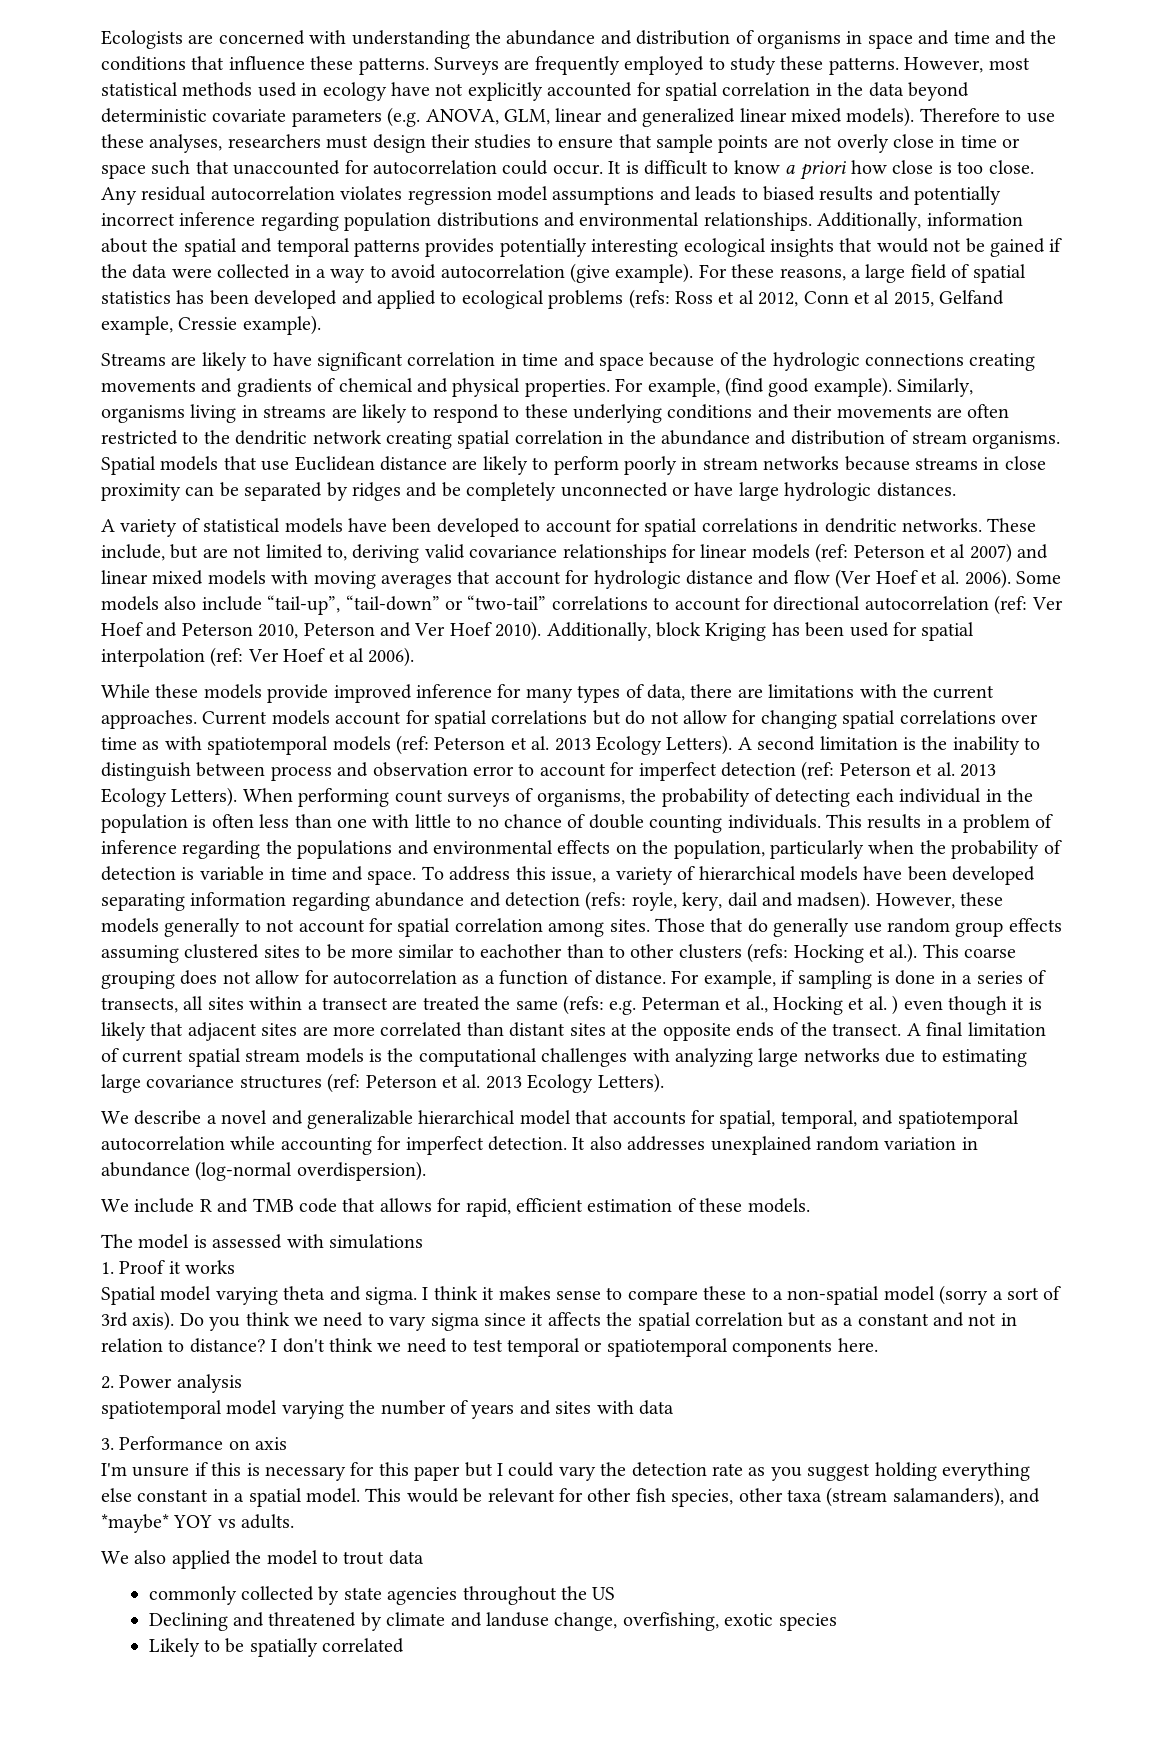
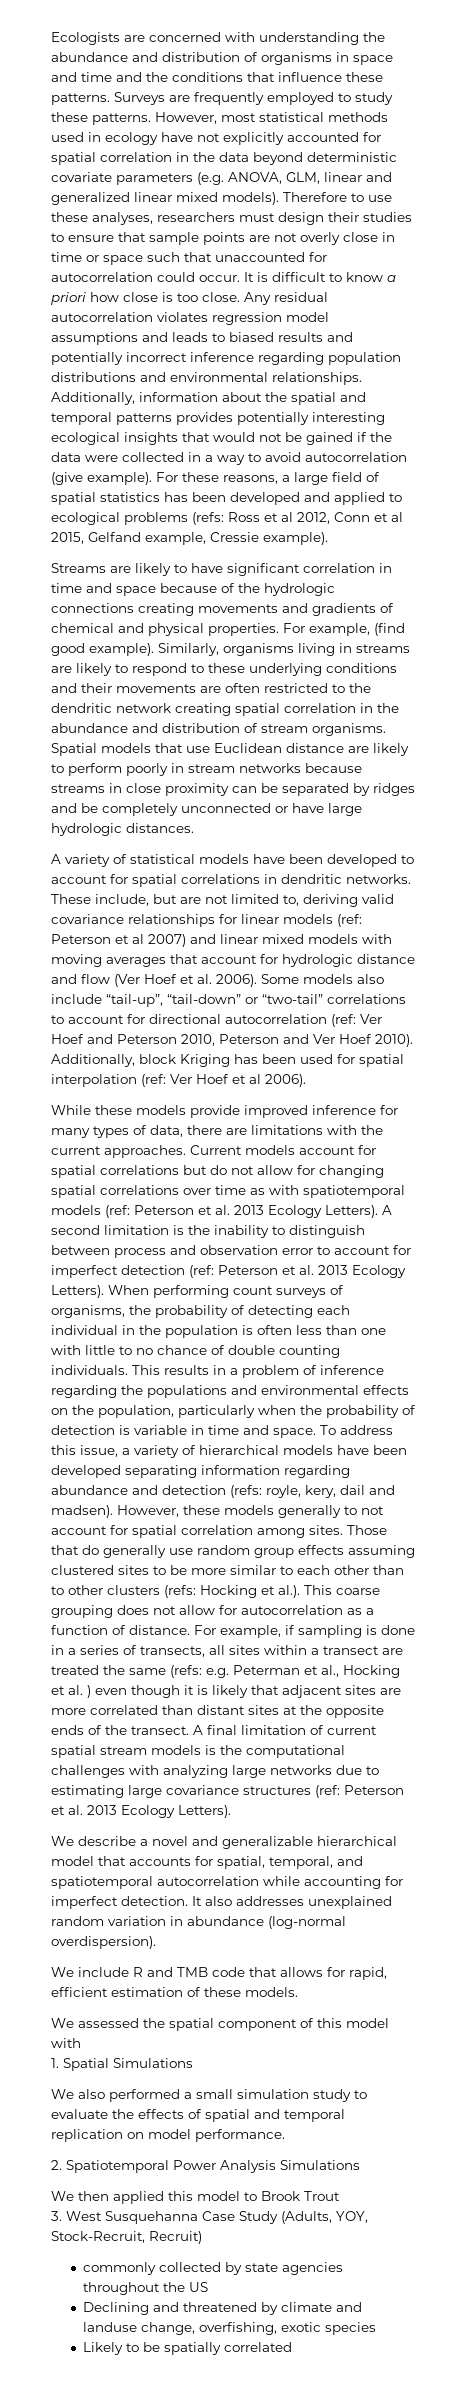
[480,944,563,958] eachother -> [297,1565,369,1575] each other
[101,1234,423,1249] The model is assessed with simulations -> [51,2018,389,2031] [51,2038,81,2048] We assessed the spatial component of this model with
[119,1260,236,1274] [101,1285,1062,1305] [101,1311,1017,1331] [101,1338,878,1357] [101,1374,242,1393] [101,1400,674,1419] [101,1436,288,1450] [101,1462,1030,1481] [101,1487,1041,1507] [101,1514,295,1533] [101,1550,424,1569] Proof it works // Spatial model varying theta and sigma. I think it makes sense to compare these to a non-spatial model (sorry a sort of 3rd axis). Do you think we need to vary sigma since it affects the spatial correlation but as a constant and not in relation to distance? I don't think we need to test temporal or spatiotemporal components here. // 2. Power analysis // spatiotemporal model varying the number of years and sites with data // 3. Performance on axis // I'm unsure if this is necessary for this paper but I could vary the detection rate as you suggest holding everything else constant in a spatial model. This would be relevant for other fish species, other taxa (stream salamanders), and *maybe* YOY vs adults. // We also applied the model to trout data -> [63,2058,193,2071] [51,2089,367,2102] [51,2109,345,2122] [51,2129,285,2142] [51,2160,360,2173] [51,2191,340,2204] [51,2211,368,2224] [51,2231,202,2244] Spatial Simulations // We also performed a small simulation study to evaluate the effects of spatial and temporal replication on model performance. // 2. Spatiotemporal Power Analysis Simulations // We then applied this model to Brook Trout // 3. West Susquehanna Case Study (Adults, YOY, Stock-Recruit, Recruit)

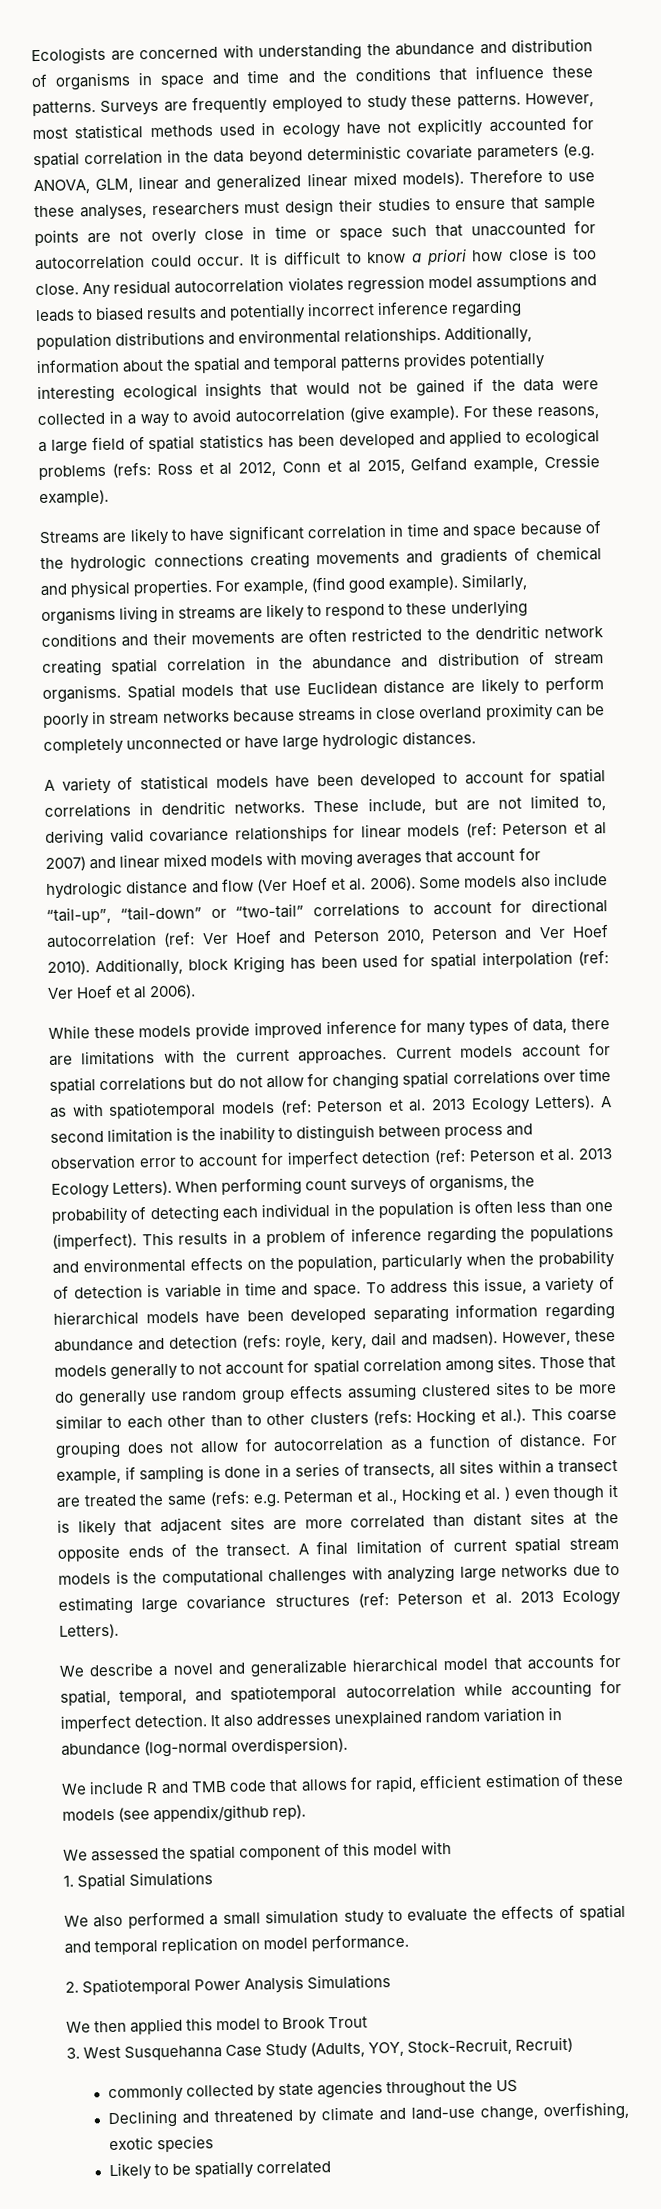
(161, 788) none -> [419,706,483,720] overland
[282,783,415,796] [51,803,98,813] separated by ridges and be -> (605, 710) none
[51,1345,340,1358] [51,1365,128,1375] with little to no chance of double counting individuals. -> [52,1232,137,1250] (imperfect).
[245,1987,298,1997] models. -> [62,1804,307,1824] models (see appendix/github rep).
[82,2322,137,2332] landuse -> [410,2106,475,2120] land-use

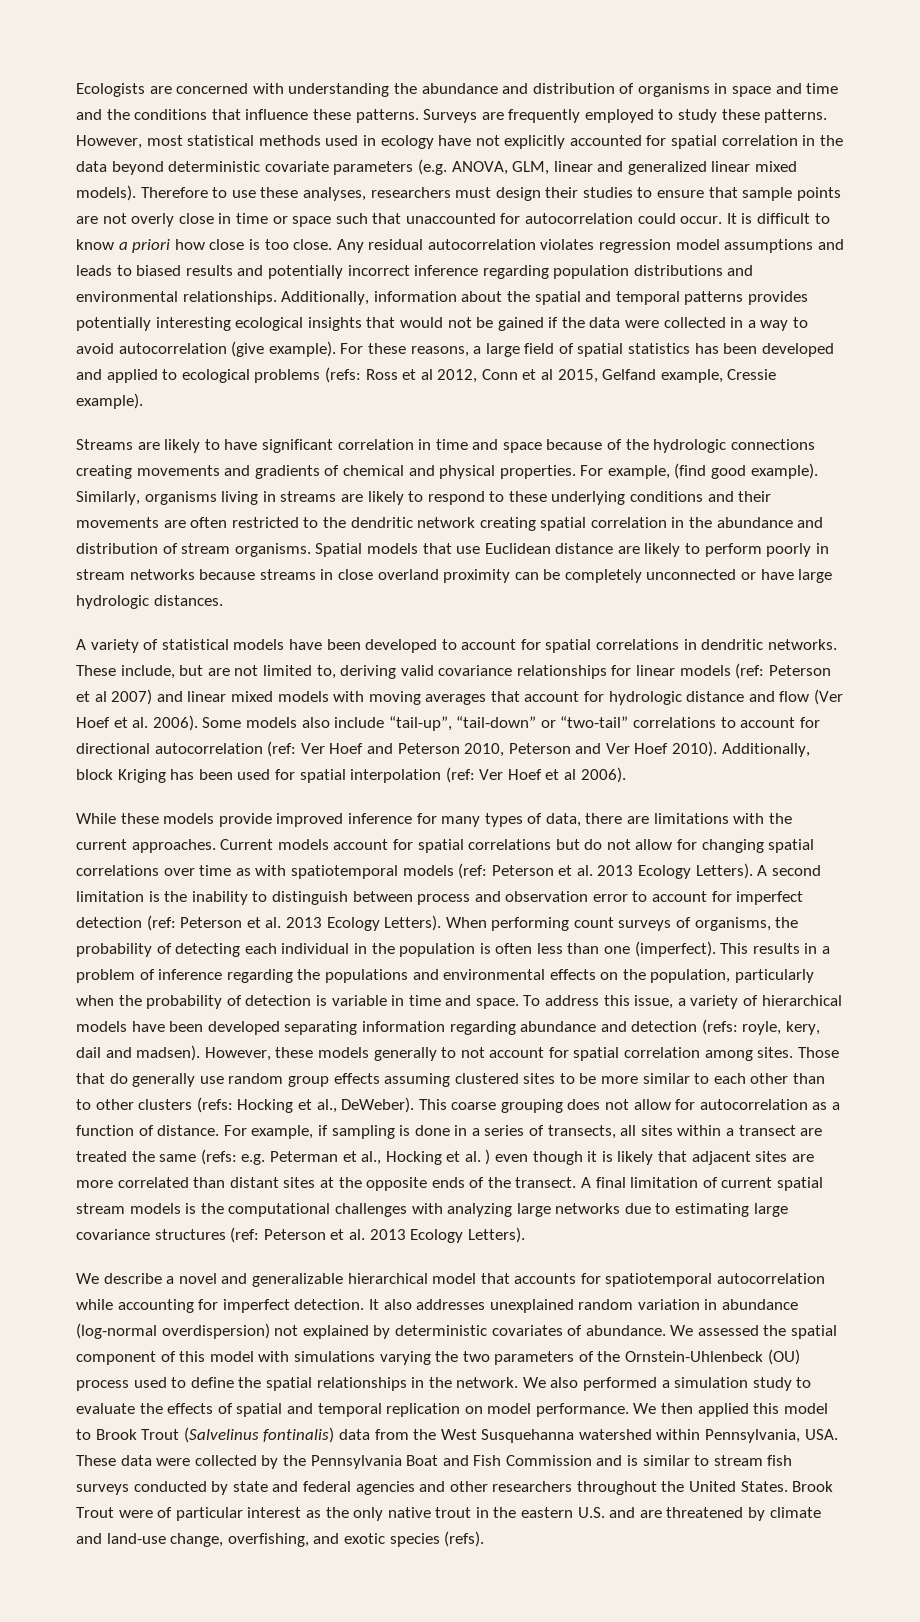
[500,1408,527,1424] al.). -> [316,1097,415,1113] al., DeWeber).
[60,1688,223,1706] spatial, temporal, and -> (601, 1278) none
[231,1736,349,1755] [61,1772,624,1795] [62,1804,307,1824] overdispersion). // We include R and TMB code that allows for rapid, efficient estimation of these models (see appendix/github rep). // -> [161,1323,666,1339] overdispersion) not explained by deterministic covariates of abundance.
[63,1871,214,1890] // 1. Spatial Simulations // -> [293,1349,800,1365] [76,1377,519,1391] simulations varying the two parameters of the Ornstein-Uhlenbeck (OU) process used to define the spatial relationships in the network.
[222,1912,261,1926] small -> (670, 1384) none
[65,1974,392,1996] // 2. Spatiotemporal Power Analysis Simulations // -> (629, 1410) none
[66,2036,574,2061] [107,2079,518,2103] [107,2109,209,2129] // 3. West Susquehanna Case Study (Adults, YOY, Stock-Recruit, Recruit) // commonly collected by state agencies throughout the US // Declining and -> [183,1427,838,1443] [76,1455,793,1469] [76,1481,834,1495] [76,1507,662,1521] (Salvelinus fontinalis) data from the West Susquehanna watershed within Pennsylvania, USA. These data were collected by the Pennsylvania Boat and Fish Commission and is similar to stream fish surveys conducted by state and federal agencies and other researchers throughout the United States. Brook Trout were of particular interest as the only native trout in the eastern U.S. and are
(629, 2111) none -> [313,1533,340,1544] and
[108,2160,331,2181] // Likely to be spatially correlated -> [444,1531,485,1547] (refs).

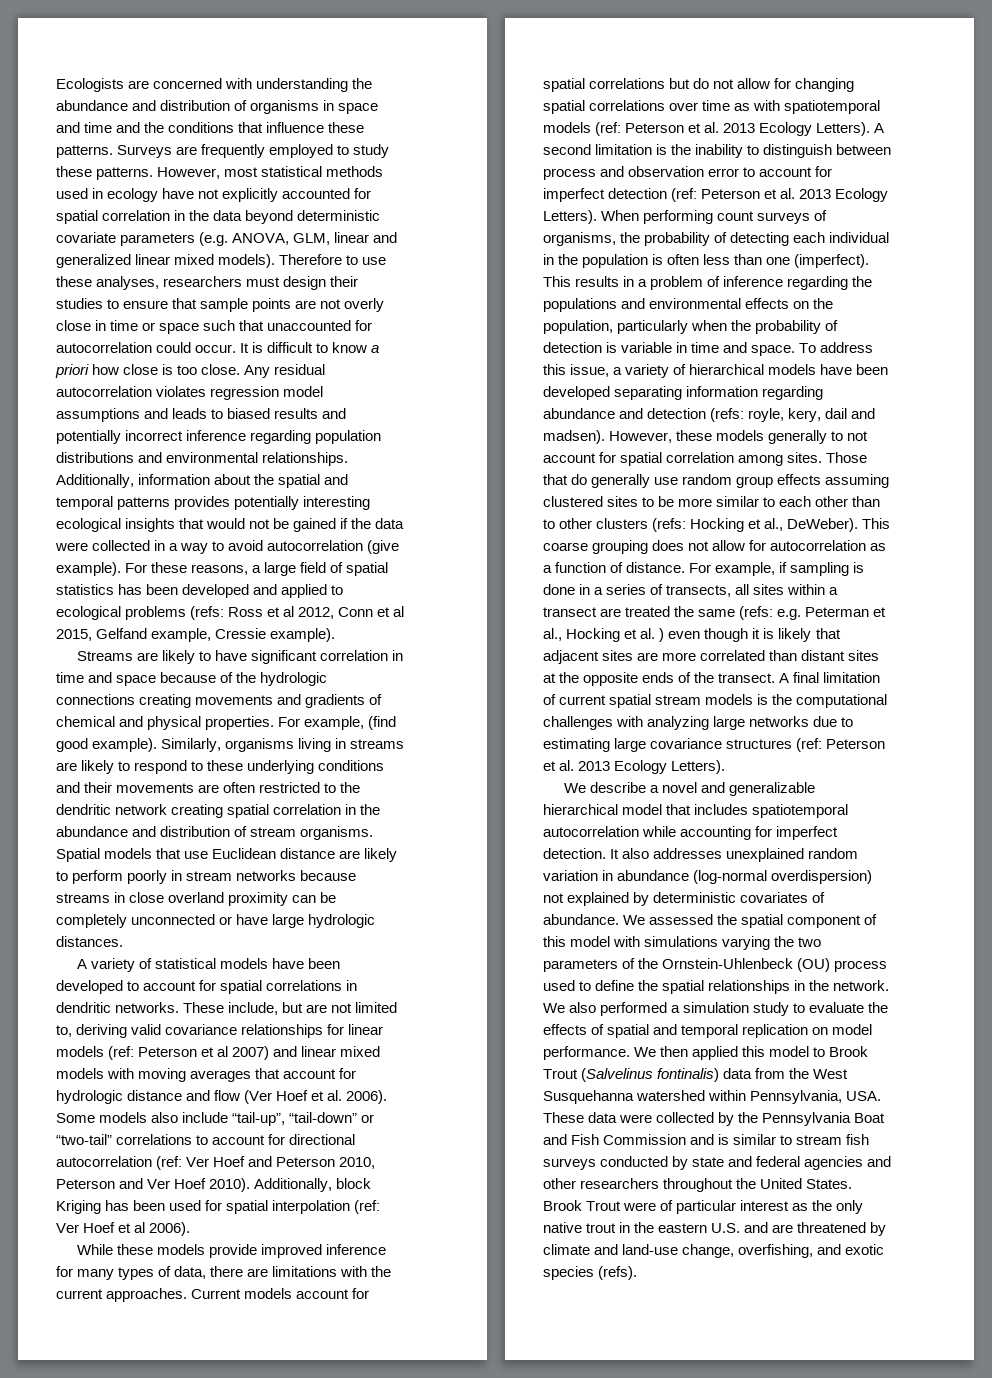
[514,1273,601,1284] accounts for -> [694,804,749,815] includes

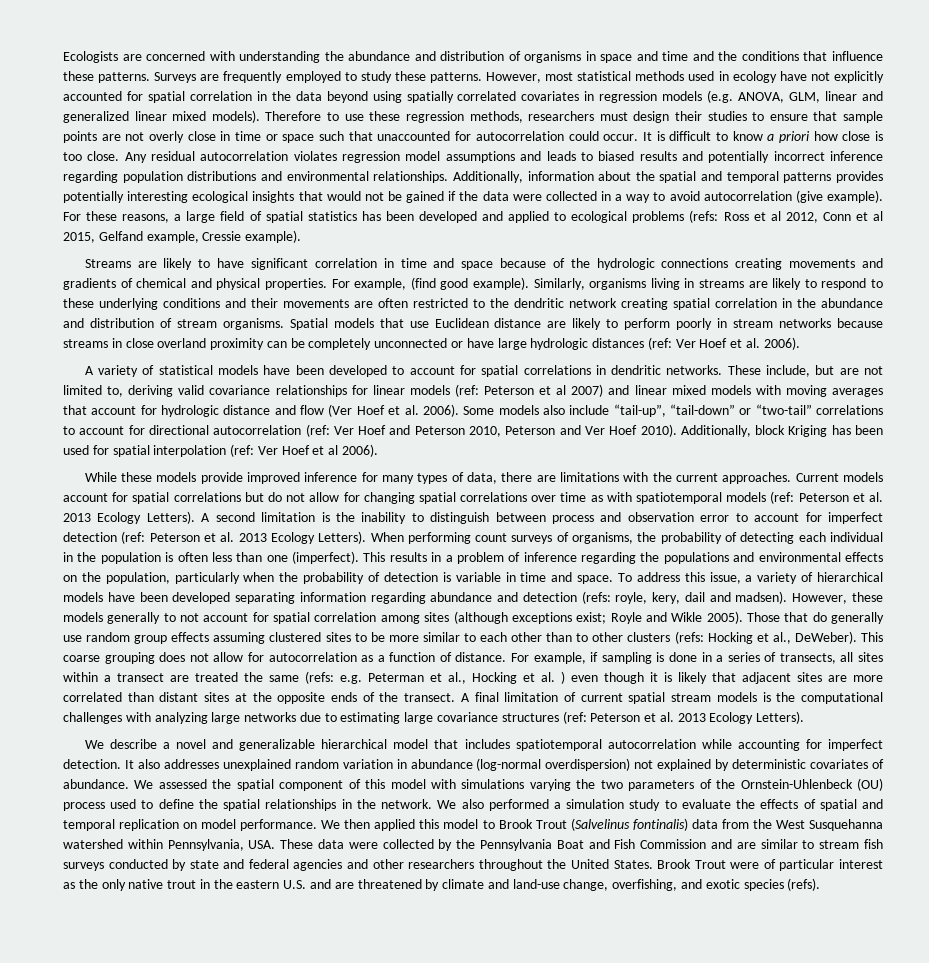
[297,210,381,221] [56,232,196,246] deterministic covariate parameters -> [372,91,703,103] using spatially correlated covariates in regression models
[96,276,160,290] analyses, -> [405,111,523,123] regression methods,
[56,936,123,947] distances. -> [592,337,800,350] distances (ref: Ver Hoef et al. 2006).
[787,452,823,463] sites. -> [424,611,743,624] sites (although exceptions exist; Royle and Wikle 2005).
[718,1134,730,1145] is -> [736,842,756,849] are

